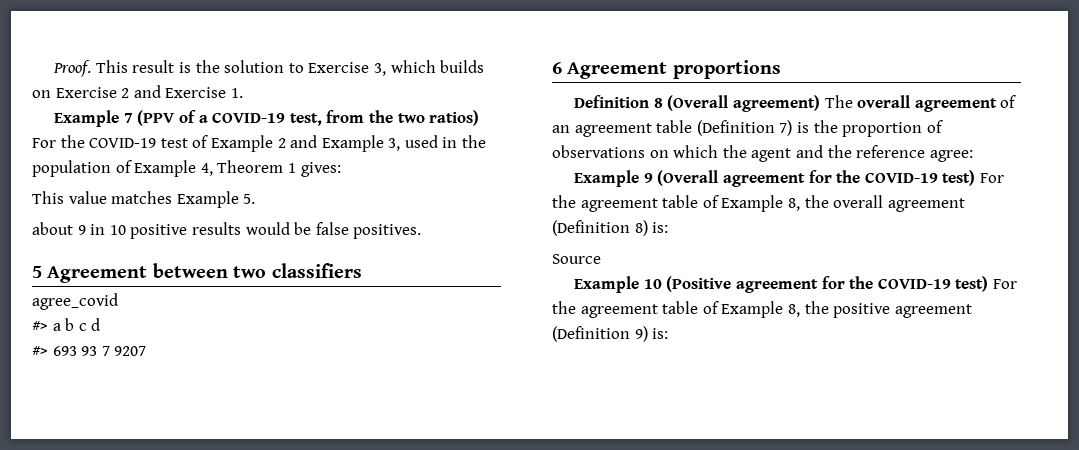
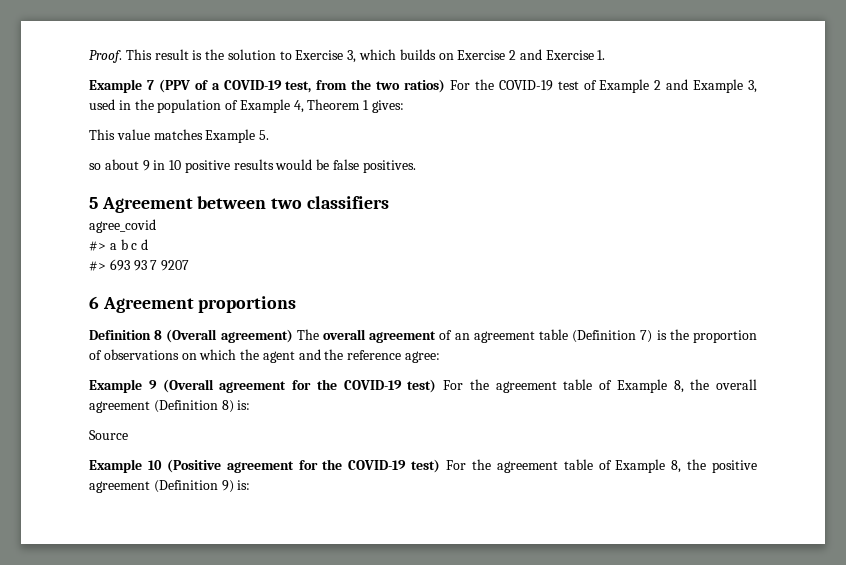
(256, 199) none -> [89,163,101,170] so

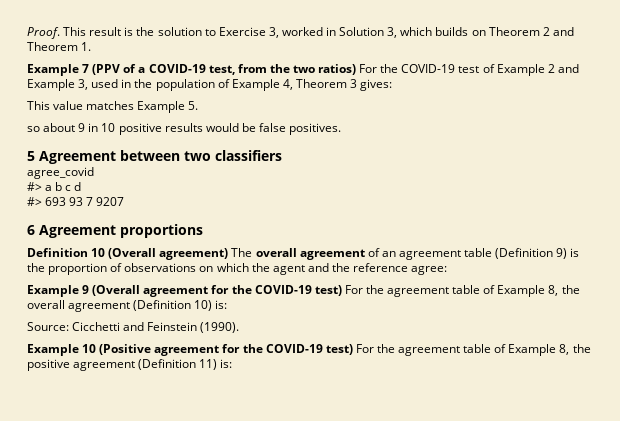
(357, 56) none -> [281,27,398,38] worked in Solution 3,
[457,49,594,60] Exercise 2 and Exercise -> [488,27,574,36] [27,42,78,51] Theorem 2 and Theorem
[363,100,370,110] 1 -> [350,79,358,88] 3
[154,330,163,340] 8 -> [91,248,106,257] 10
[640,330,653,343] 7) -> [556,248,568,259] 9)
[221,400,234,413] 8) -> [194,300,213,311] 10)
[89,430,128,440] Source -> [27,322,240,333] Source: Cicchetti and Feinstein (1990).
[221,480,234,493] 9) -> [199,359,218,370] 11)

